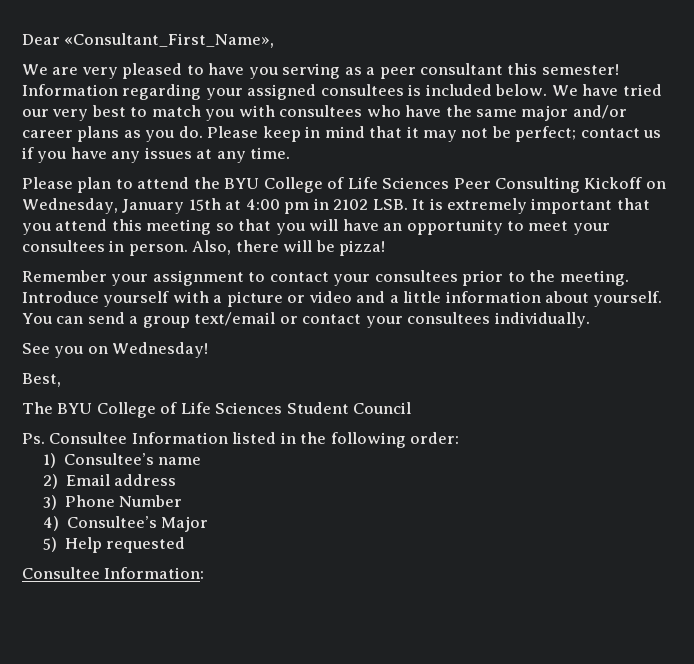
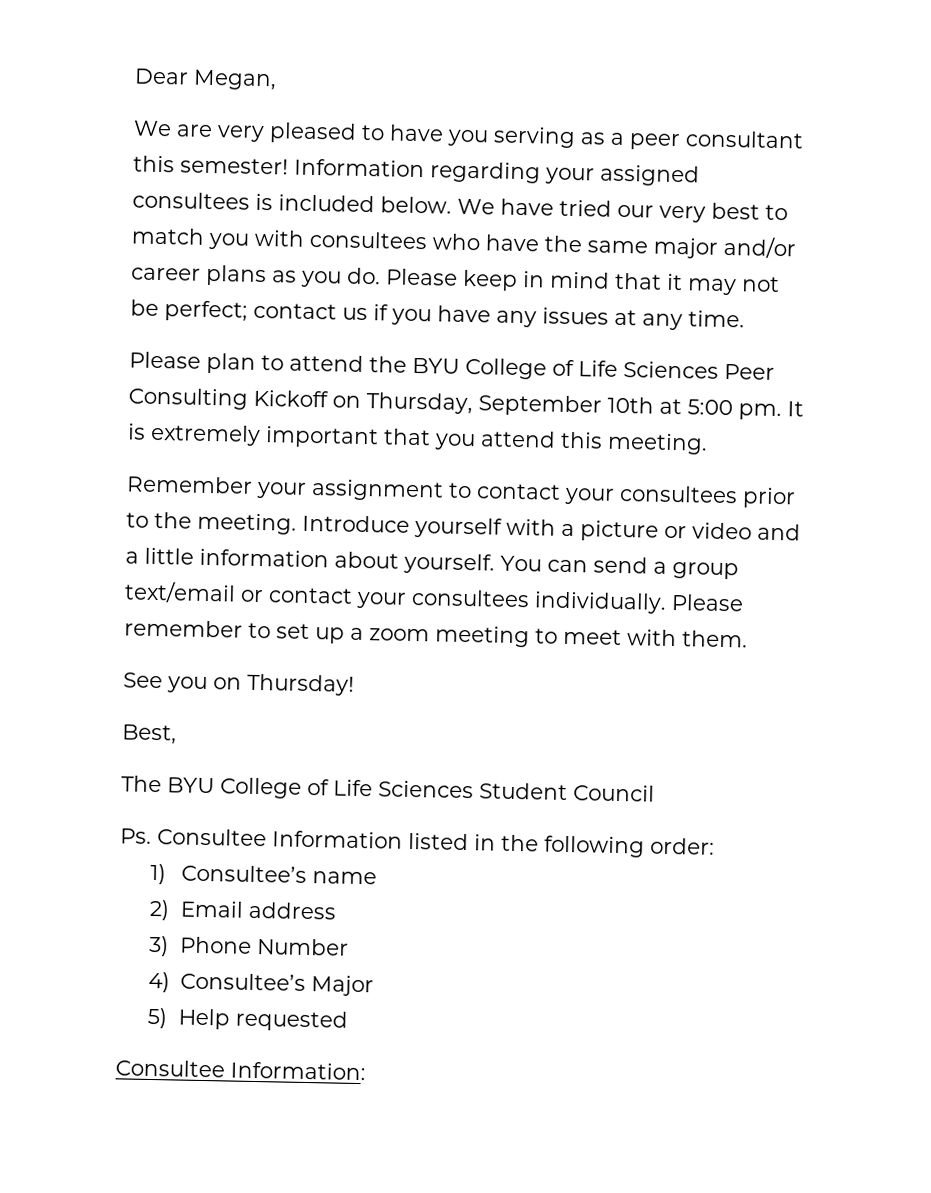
[64,33,275,48] «Consultant_First_Name», -> [193,69,277,91] Megan,
[22,198,408,214] Wednesday, January 15th at 4:00 pm in 2102 LSB. -> [366,392,782,421] Thursday, September 10th at 5:00 pm.
[146,219,610,235] [22,240,386,256] meeting so that you will have an opportunity to meet your consultees in person. Also, there will be pizza! -> [607,432,708,455] meeting.
(590, 320) none -> [671,594,744,612] [124,619,748,648] Please remember to set up a zoom meeting to meet with them.
[112,342,209,358] Wednesday! -> [247,673,355,696] Thursday!

